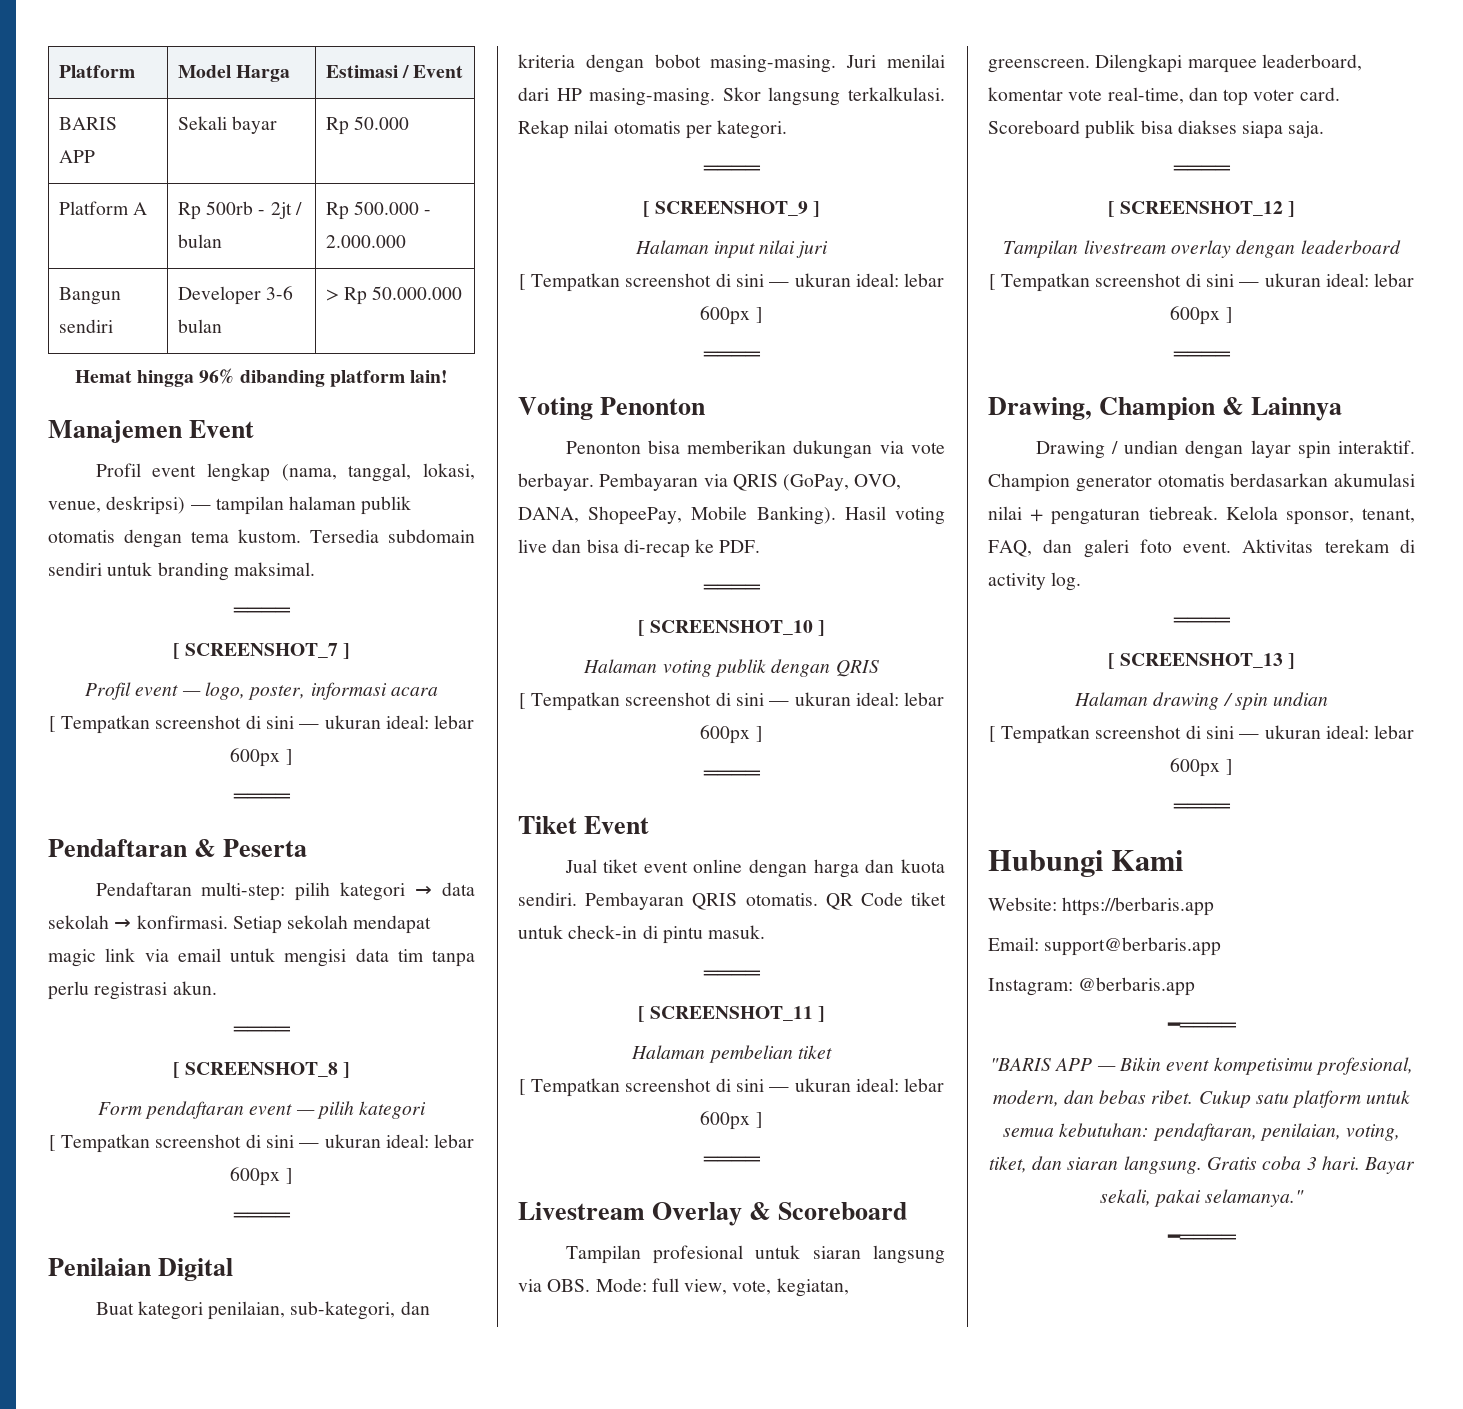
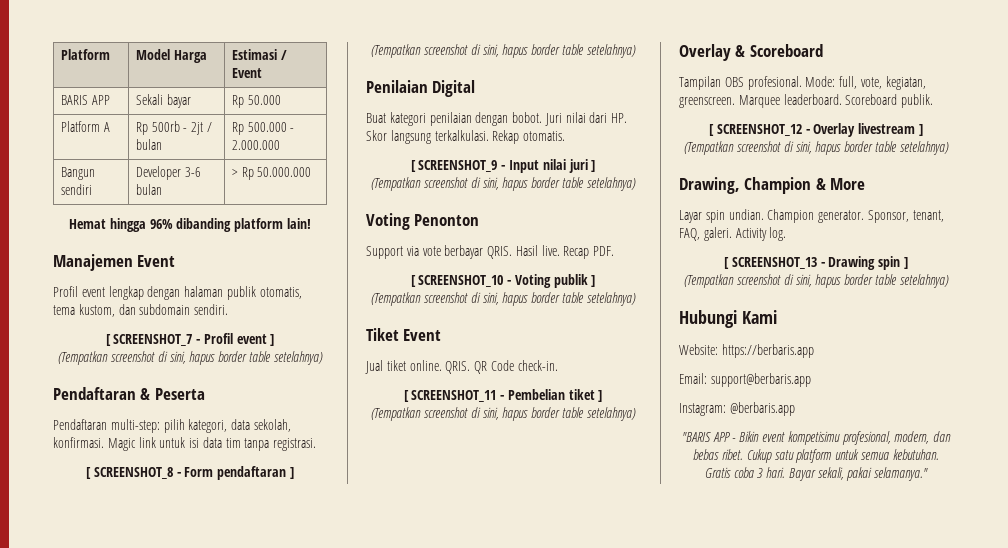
[281,463,475,482] [48,496,412,515] [48,529,475,548] [48,562,315,581] [232,607,291,616] [172,643,351,659] [85,682,438,700] [48,715,475,734] [230,748,293,767] [232,793,291,802] (nama, tanggal, lokasi, venue, deskripsi) — tampilan halaman publik otomatis dengan tema kustom. Tersedia subdomain sendiri untuk branding maksimal. // ════ // [ SCREENSHOT_7 ] // Profil event — logo, poster, informasi acara // [ Tempatkan screenshot di sini — ukuran ideal: lebar 600px ] // ════ -> [147,286,302,300] [53,304,229,317] [105,333,275,346] [58,351,323,365] dengan halaman publik otomatis, tema kustom, dan subdomain sendiri. // [ SCREENSHOT_7 - Profil event ] // (Tempatkan screenshot di sini, hapus border table setelahnya)
[340,882,475,901] [48,915,432,934] [48,948,475,967] [48,981,217,1000] [232,1026,291,1035] [172,1062,351,1078] [97,1101,427,1119] [48,1134,475,1153] [230,1167,293,1186] [232,1212,291,1221] [48,1258,234,1281] [95,1301,430,1320] [518,54,945,73] [518,87,945,106] [518,120,788,139] [702,165,761,174] [642,201,821,217] [634,240,829,258] [518,273,945,292] [700,306,763,325] [702,351,761,360] [518,397,706,420] [565,440,946,459] [518,473,902,491] [518,506,945,525] [518,539,715,558] kategori → data sekolah → konfirmasi. Setiap sekolah mendapat magic link via email untuk mengisi data tim tanpa perlu registrasi akun. // ════ // [ SCREENSHOT_8 ] // Form pendaftaran event — pilih kategori // [ Tempatkan screenshot di sini — ukuran ideal: lebar 600px ] // ════ // Penilaian Digital // Buat kategori penilaian, sub-kategori, dan kriteria dengan bobot masing-masing. Juri menilai dari HP masing-masing. Skor langsung terkalkulasi. Rekap nilai otomatis per kategori. // ════ // [ SCREENSHOT_9 ] // Halaman input nilai juri // [ Tempatkan screenshot di sini — ukuran ideal: lebar 600px ] // ════ // Voting Penonton // Penonton bisa memberikan dukungan via vote berbayar. Pembayaran via QRIS (GoPay, OVO, DANA, ShopeePay, Mobile Banking). Hasil voting live dan bisa di-recap ke -> [188,419,291,433] [53,437,317,451] [86,466,294,480] [371,44,636,58] [366,80,476,97] [366,112,628,126] [366,130,566,144] [410,159,596,173] [371,177,636,191] [366,213,480,230] [366,245,590,259] kategori, data sekolah, konfirmasi. Magic link untuk isi data tim tanpa registrasi. // [ SCREENSHOT_8 - Form pendaftaran ] // (Tempatkan screenshot di sini, hapus border table setelahnya) // Penilaian Digital // Buat kategori penilaian dengan bobot. Juri nilai dari HP. Skor langsung terkalkulasi. Rekap otomatis. // [ SCREENSHOT_9 - Input nilai juri ] // (Tempatkan screenshot di sini, hapus border table setelahnya) // Voting Penonton // Support via vote berbayar QRIS. Hasil live. Recap
[702,584,761,593] // ════ -> (615, 251) none
[818,620,826,636] [583,659,879,677] [518,692,945,711] [700,725,763,744] [702,770,761,779] [518,816,650,834] [564,859,945,878] [518,892,946,910] [518,925,766,944] [702,970,761,979] [637,1006,826,1022] [631,1045,832,1063] [518,1078,945,1097] [700,1111,763,1130] [702,1156,761,1165] [518,1202,908,1226] [565,1245,945,1264] [518,1278,849,1297] [988,54,1362,73] [988,87,1340,106] [988,120,1325,139] [1172,165,1231,174] [1107,201,1296,217] [1003,240,1401,258] [988,273,1415,292] [1170,306,1233,325] [1172,351,1231,360] [988,397,1343,421] [1035,440,1415,459] [988,473,1415,492] [988,506,1415,525] [988,539,1415,558] [988,573,1046,590] ] // Halaman voting publik dengan QRIS // [ Tempatkan screenshot di sini — ukuran ideal: lebar 600px ] // ════ // Tiket Event // Jual tiket event online dengan harga dan kuota sendiri. Pembayaran QRIS otomatis. QR Code tiket untuk check-in di pintu masuk. // ════ // [ SCREENSHOT_11 ] // Halaman pembelian tiket // [ Tempatkan screenshot di sini — ukuran ideal: lebar 600px ] // ════ // Livestream Overlay & Scoreboard // Tampilan profesional untuk siaran langsung via OBS. Mode: full view, vote, kegiatan, greenscreen. Dilengkapi marquee leaderboard, komentar vote real-time, dan top voter card. Scoreboard publik bisa diakses siapa saja. // ════ // [ SCREENSHOT_12 ] // Tampilan livestream overlay dengan leaderboard // [ Tempatkan screenshot di sini — ukuran ideal: lebar 600px ] // ════ // Drawing, Champion & Lainnya // Drawing / undian dengan layar spin interaktif. Champion generator otomatis berdasarkan akumulasi nilai + pengaturan tiebreak. Kelola sponsor, tenant, FAQ, dan galeri foto event. Aktivitas terekam di activity -> [507,274,596,288] [371,292,636,306] [366,328,442,341] [365,360,558,374] [403,389,603,402] [371,407,636,421] [679,44,823,61] [679,76,926,90] [679,94,934,108] [709,123,923,137] [684,141,949,155] [679,177,866,194] [679,209,944,223] [679,227,767,241] - Voting publik ] // (Tempatkan screenshot di sini, hapus border table setelahnya) // Tiket Event // Jual tiket online. QRIS. QR Code check-in. // [ SCREENSHOT_11 - Pembelian tiket ] // (Tempatkan screenshot di sini, hapus border table setelahnya) // Overlay & Scoreboard // Tampilan OBS profesional. Mode: full, vote, kegiatan, greenscreen. Marquee leaderboard. Scoreboard publik. // [ SCREENSHOT_12 - Overlay livestream ] // (Tempatkan screenshot di sini, hapus border table setelahnya) // Drawing, Champion & More // Layar spin undian. Champion generator. Sponsor, tenant, FAQ, galeri. Activity
[1172,617,1231,626] // ════ -> (787, 234) none
[1288,653,1296,669] [1073,692,1329,710] [988,725,1415,744] [1170,758,1233,777] [1172,803,1231,812] ] // Halaman drawing / spin undian // [ Tempatkan screenshot di sini — ukuran ideal: lebar 600px ] // ════ -> [820,256,908,270] [684,274,949,288] - Drawing spin ] // (Tempatkan screenshot di sini, hapus border table setelahnya)
[1166,1022,1237,1031] // ━════ -> (795, 409) none
[1096,1066,1116,1071] — -> [732,438,737,442] -
[1059,1123,1401,1141] [988,1156,1202,1174] kebutuhan: pendaftaran, penilaian, voting, tiket, dan siaran langsung. -> [892,449,939,460] kebutuhan.
[1166,1234,1237,1243] // ━════ -> (929, 474) none

